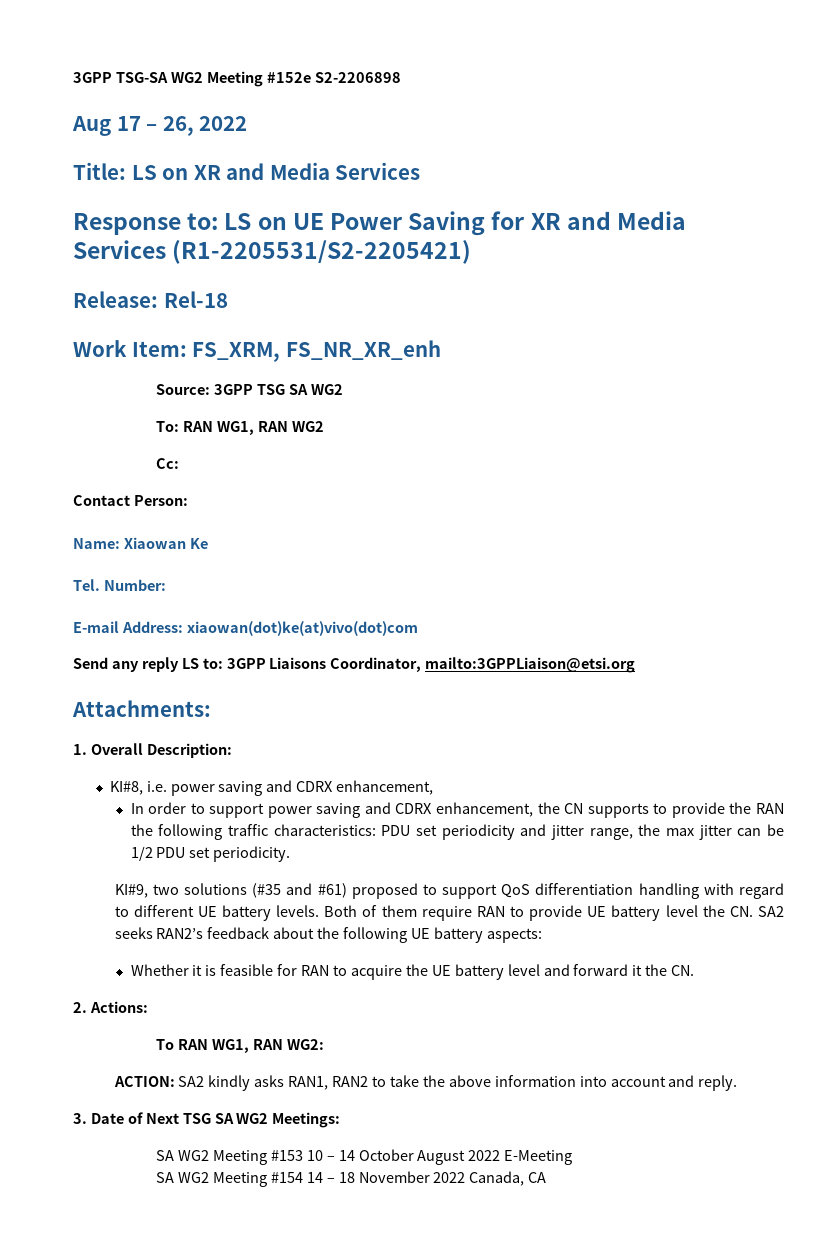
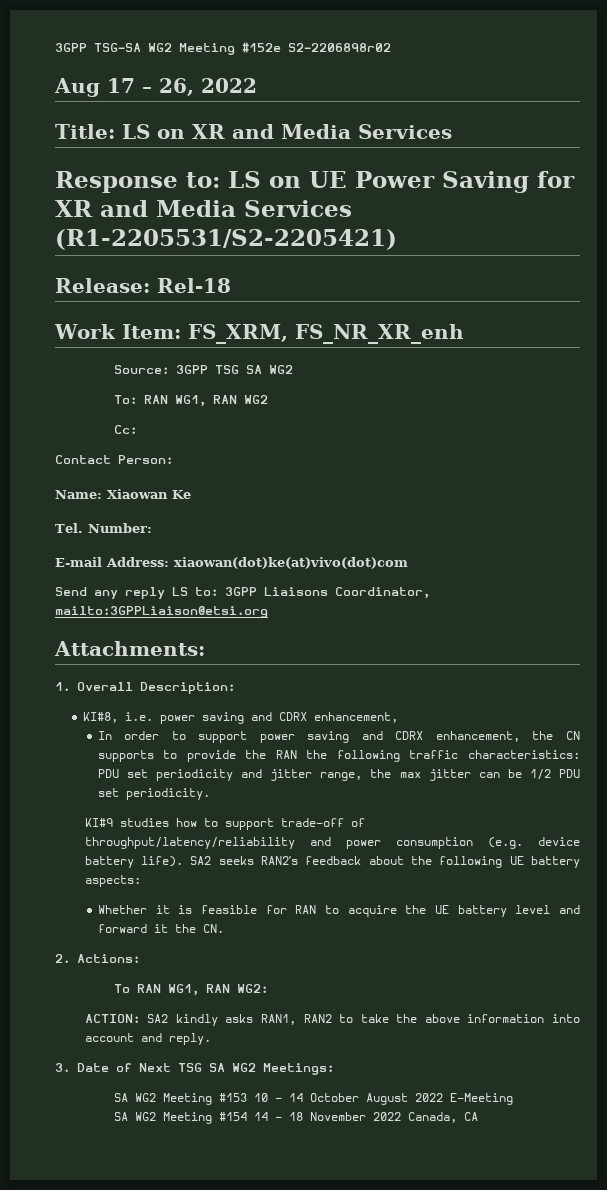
[314,72,401,83] S2-2206898 -> [288,43,391,52] S2-2206898r02
[114,883,785,899] [114,905,753,921] KI#9, two solutions (#35 and #61) proposed to support QoS differentiation handling with regard to different UE battery levels. Both of them require RAN to provide UE battery level the CN. -> [84,818,365,830] [84,837,581,849] [84,856,183,868] KI#9 studies how to support trade-off of throughput/latency/reliability and power consumption (e.g. device battery life).

